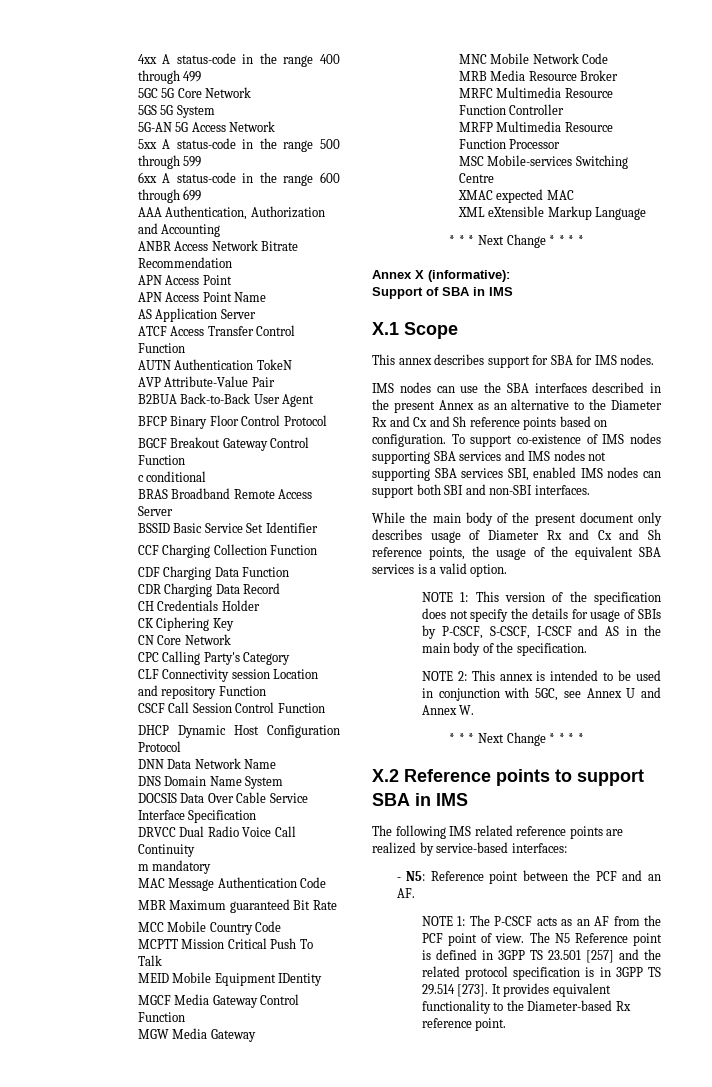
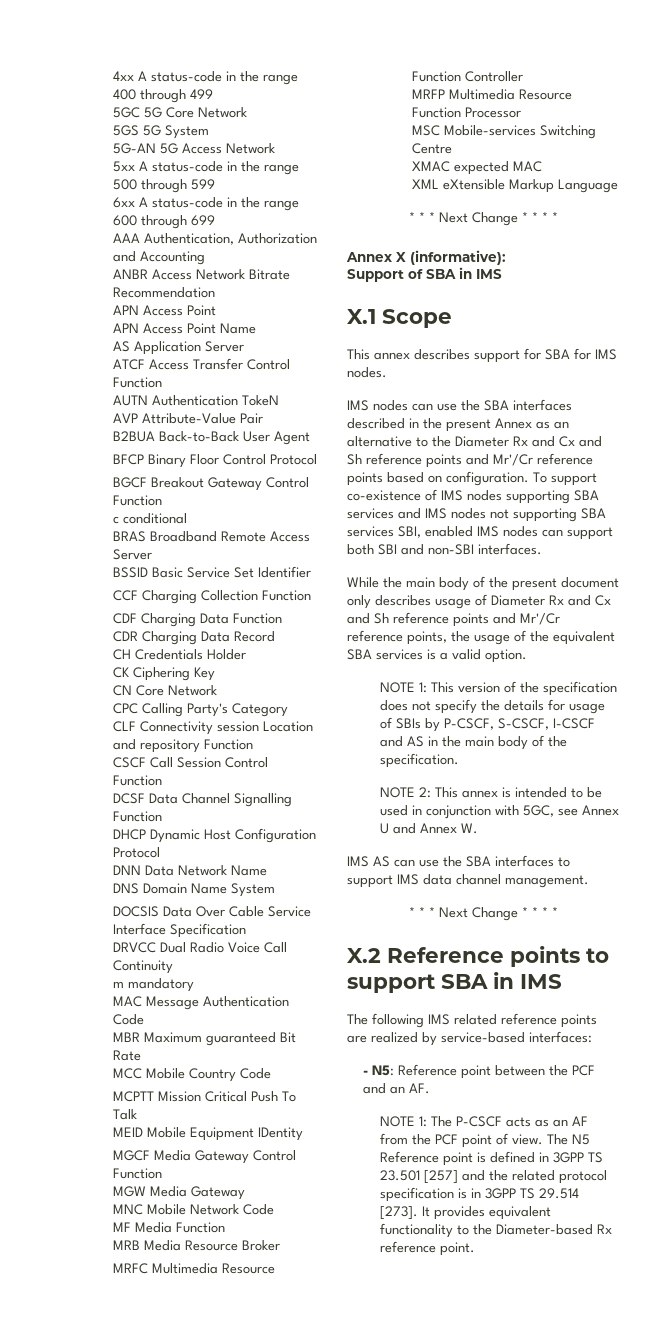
(325, 708) none -> [113,793,293,807] [113,811,163,822] // DCSF Data Channel Signalling Function
(609, 58) none -> [113,1222,226,1233] // MF Media Function
(557, 423) none -> [466,453,593,466] [347,472,383,486] and Mr'/Cr reference points
(422, 552) none -> [453,613,560,627] [347,630,403,642] points and Mr'/Cr reference
(475, 710) none -> [347,855,570,867] [347,874,589,888] // IMS AS can use the SBA interfaces to support IMS data channel management.

